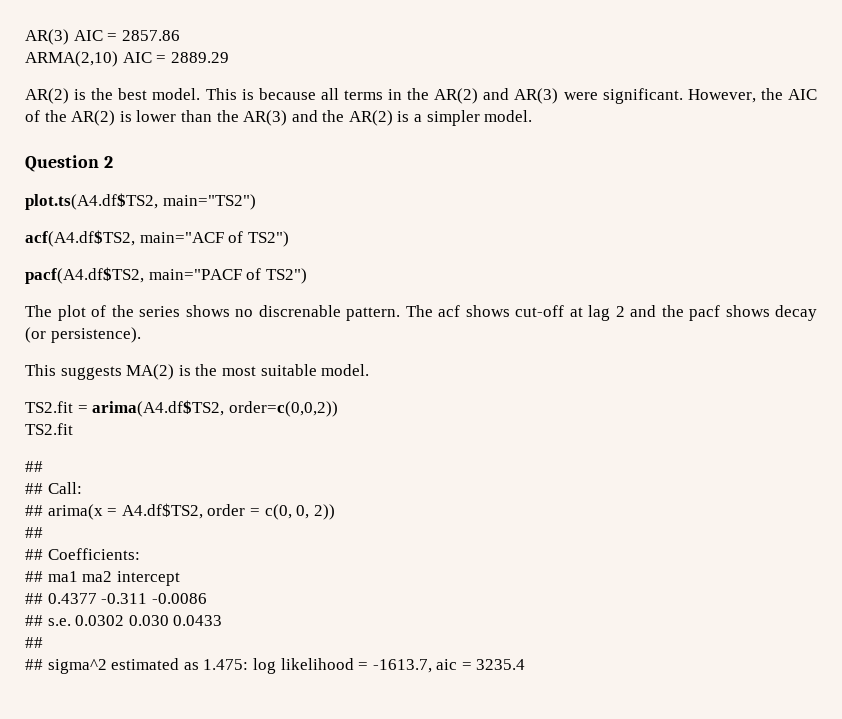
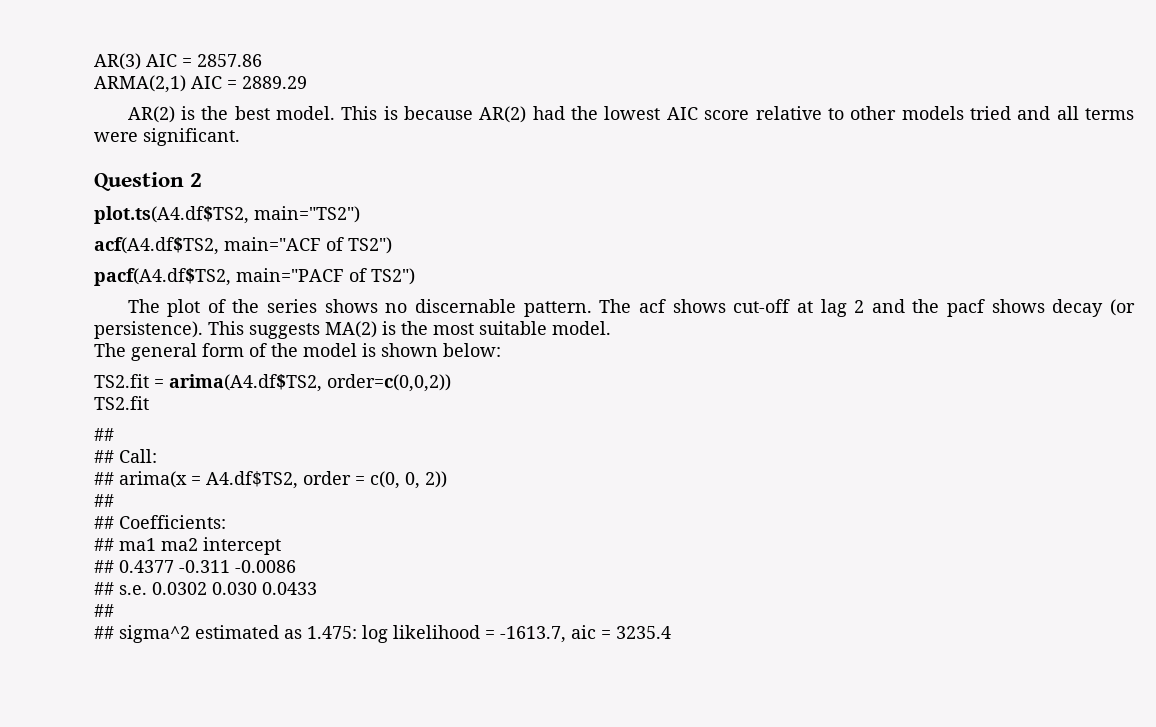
[25,51,118,67] ARMA(2,10) -> [94,75,186,93] ARMA(2,1)
[320,88,817,104] [25,110,533,126] all terms in the AR(2) and AR(3) were significant. However, the AIC of the AR(2) is lower than the AR(3) and the AR(2) is a simpler model. -> [479,106,1135,123] [94,128,240,146] AR(2) had the lowest AIC score relative to other models tried and all terms were significant.
[258,305,341,317] discrenable -> [415,299,517,313] discernable
(141, 335) // -> (203, 330) none
(370, 370) none -> [94,343,501,361] // The general form of the model is shown below:

